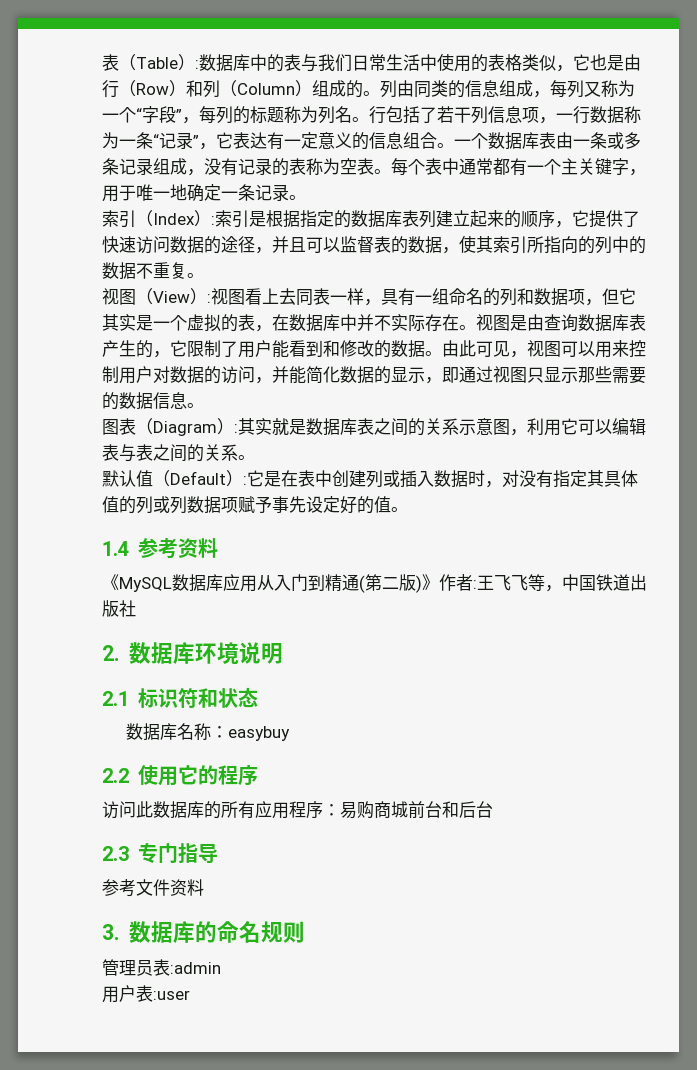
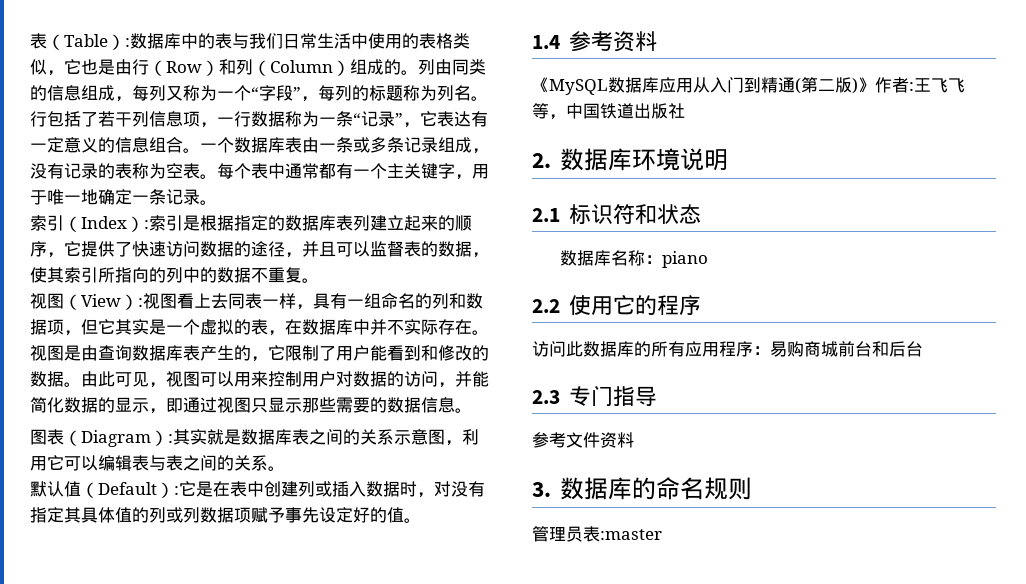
[228,726,291,741] easybuy -> [661,251,708,268] piano
[170,962,221,974] [102,985,190,1003] :admin // 用户表:user -> [600,529,662,540] :master

